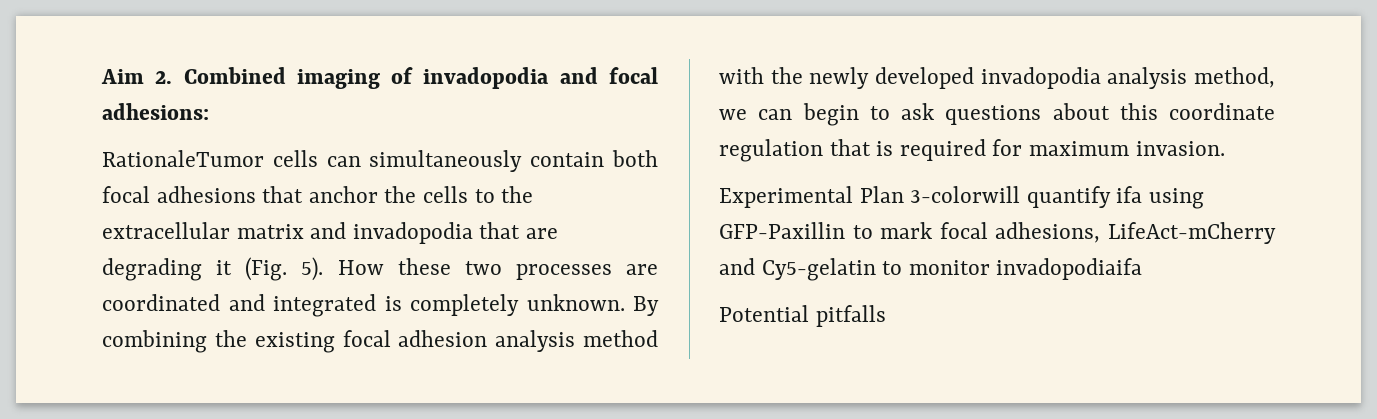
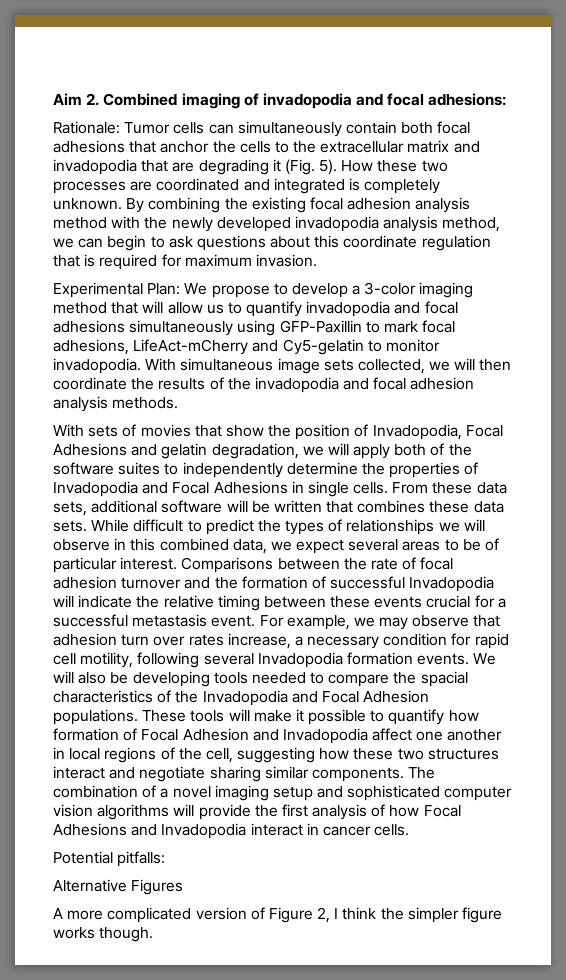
[102,150,264,167] RationaleTumor -> [53,121,171,134] Rationale: Tumor
[859,186,1143,208] Plan 3-colorwill quantify ifa -> [147,282,474,298] [53,301,458,317] [53,320,234,336] Plan: We propose to develop a 3-color imaging method that will allow us to quantify invadopodia and focal adhesions simultaneously
[996,258,1143,280] [719,305,886,327] invadopodiaifa // Potential pitfalls -> [53,358,512,374] [53,377,475,393] [53,396,179,412] [53,424,503,440] [53,443,472,459] [53,462,479,478] [53,481,507,497] [53,500,504,516] [53,519,485,535] [53,538,500,554] [53,557,454,573] [53,576,495,592] [53,595,506,611] [53,614,501,630] [53,633,509,649] [53,652,497,668] [53,671,468,687] [53,690,430,706] [53,709,479,725] [53,728,503,744] [53,747,499,763] [53,766,436,782] [53,785,513,801] [53,804,461,820] [53,823,410,839] [53,851,166,867] [53,879,184,895] [53,907,503,923] [53,927,154,942] invadopodia. With simultaneous image sets collected, we will then coordinate the results of the invadopodia and focal adhesion analysis methods. // With sets of movies that show the position of Invadopodia, Focal Adhesions and gelatin degradation, we will apply both of the software suites to independently determine the properties of Invadopodia and Focal Adhesions in single cells. From these data sets, additional software will be written that combines these data sets. While difficult to predict the types of relationships we will observe in this combined data, we expect several areas to be of particular interest. Comparisons between the rate of focal adhesion turnover and the formation of successful Invadopodia will indicate the relative timing between these events crucial for a successful metastasis event. For example, we may observe that adhesion turn over rates increase, a necessary condition for rapid cell motility, following several Invadopodia formation events. We will also be developing tools needed to compare the spacial characteristics of the Invadopodia and Focal Adhesion populations. These tools will make it possible to quantify how formation of Focal Adhesion and Invadopodia affect one another in local regions of the cell, suggesting how these two structures interact and negotiate sharing similar components. The combination of a novel imaging setup and sophisticated computer vision algorithms will provide the first analysis of how Focal Adhesions and Invadopodia interact in cancer cells. // Potential pitfalls: // Alternative Figures // A more complicated version of Figure 2, I think the simpler figure works though.

